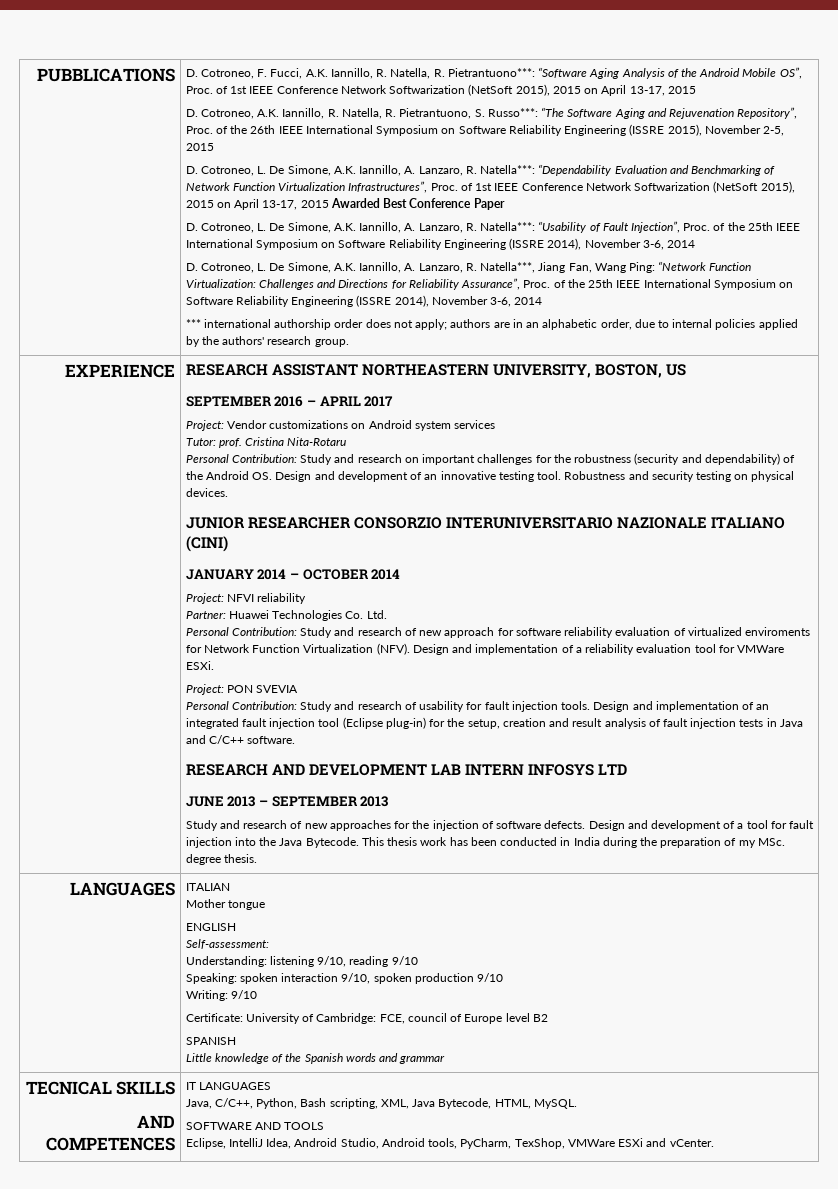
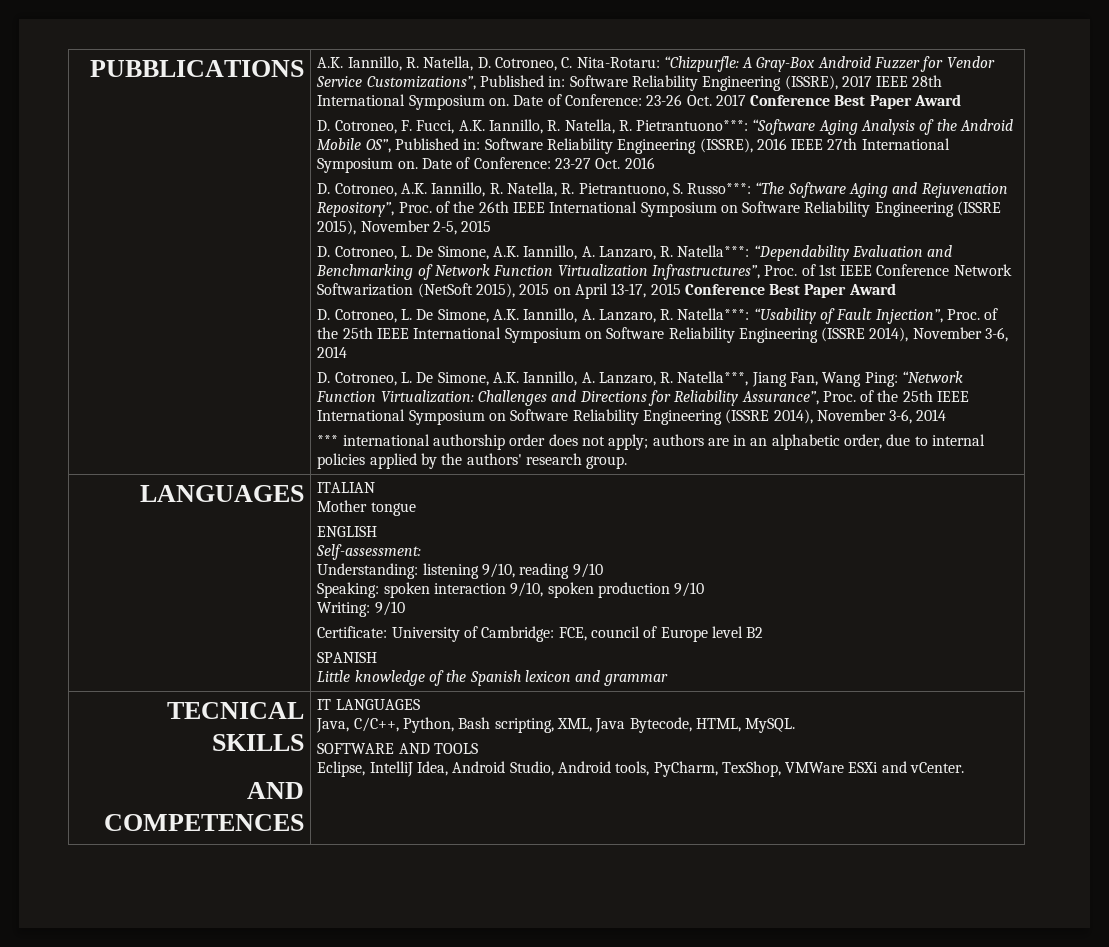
(176, 75) none -> [317,56,995,72] [316,75,943,91] [317,94,962,110] A.K. Iannillo, R. Natella, D. Cotroneo, C. Nita-Rotaru: “Chizpurfle: A Gray-Box Android Fuzzer for Vendor Service Customizations”, Published in: Software Reliability Engineering (ISSRE), 2017 IEEE 28th International Symposium on. Date of Conference: 23-26 Oct. 2017 Conference Best Paper Award //
[185,84,696,96] Proc. of 1st IEEE Conference Network Softwarization (NetSoft 2015), 2015 on April 13-17, 2015 -> [394,138,950,154] [317,157,655,173] Published in: Software Reliability Engineering (ISSRE), 2016 IEEE 27th International Symposium on. Date of Conference: 23-27 Oct. 2016
[330,198,505,210] Awarded Best Conference Paper -> [684,283,896,298] Conference Best Paper Award
[65,364,176,378] [185,364,686,378] [185,396,394,407] [185,420,496,431] [185,437,347,448] [185,453,795,465] [185,471,795,482] [185,488,228,497] [185,517,785,529] [185,536,228,552] [185,569,401,580] [185,593,307,604] [185,610,387,621] [185,627,810,638] [185,643,784,655] [185,661,214,670] [185,684,299,695] [185,701,770,712] [185,717,803,729] [185,735,296,744] [185,764,627,776] [185,796,389,807] [185,820,815,831] [185,837,785,848] [185,854,257,865] // EXPERIENCE | RESEARCH ASSISTANT NORTHEASTERN UNIVERSITY, BOSTON, US // SEPTEMBER 2016 – APRIL 2017 // Project: Vendor customizations on Android system services // Tutor: prof. Cristina Nita-Rotaru // Personal Contribution: Study and research on important challenges for the robustness (security and dependability) of the Android OS. Design and development of an innovative testing tool. Robustness and security testing on physical devices. // JUNIOR RESEARCHER CONSORZIO INTERUNIVERSITARIO NAZIONALE ITALIANO (CINI) // JANUARY 2014 – OCTOBER 2014 // Project: NFVI reliability // Partner: Huawei Technologies Co. Ltd. // Personal Contribution: Study and research of new approach for software reliability evaluation of virtualized enviroments for Network Function Virtualization (NFV). Design and implementation of a reliability evaluation tool for VMWare ESXi. // Project: PON SVEVIA // Personal Contribution: Study and research of usability for fault injection tools. Design and implementation of an integrated fault injection tool (Eclipse plug-in) for the setup, creation and result analysis of fault injection tests in Java and C/C++ software. // RESEARCH AND DEVELOPMENT LAB INTERN INFOSYS LTD // JUNE 2013 – SEPTEMBER 2013 // Study and research of new approaches for the injection of software defects. Design and development of a tool for fault injection into the Java Bytecode. This thesis work has been conducted in India during the preparation of my MSc. degree thesis. -> (628, 462) none
[345,1053,376,1062] words -> [524,670,571,682] lexicon

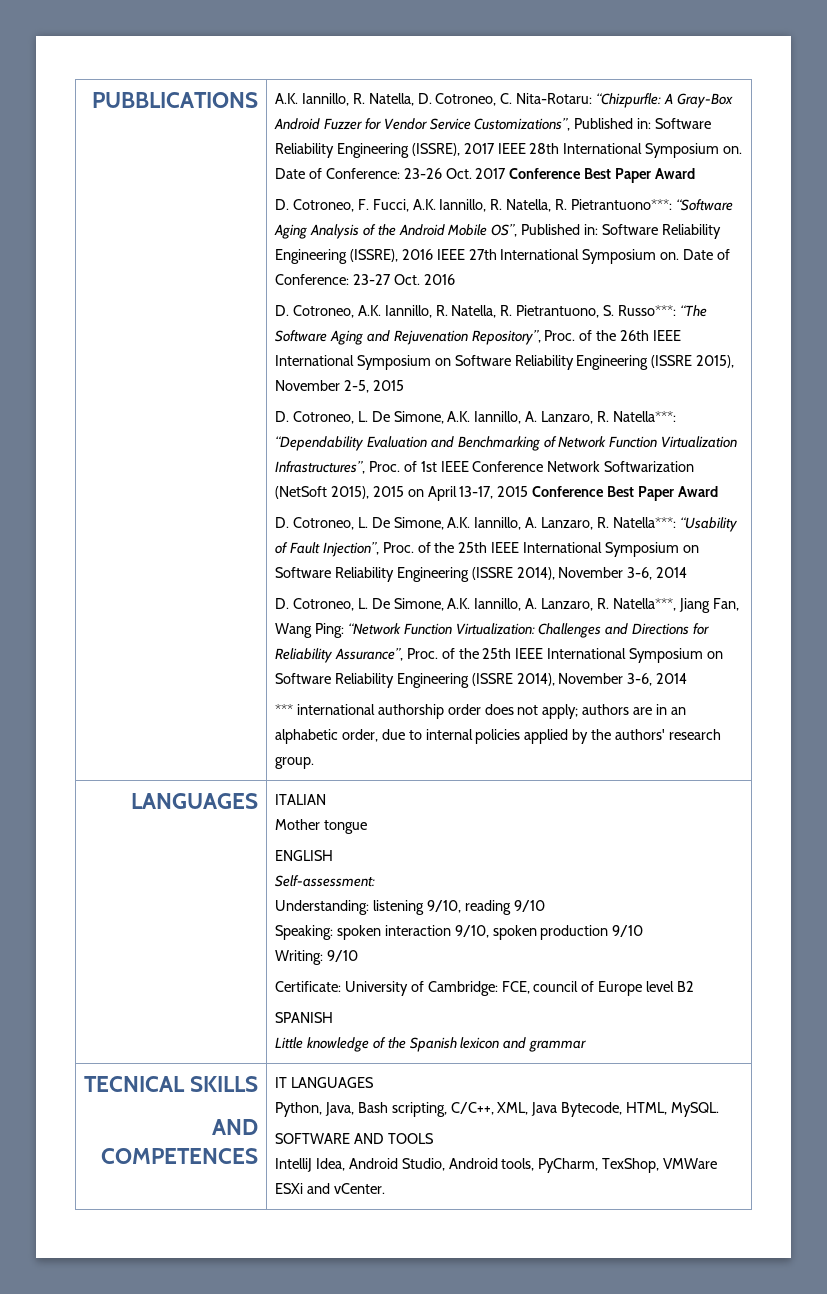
[316,717,454,733] Java, C/C++, Python, -> [274,1102,354,1117] Python, Java,
(554, 725) none -> [450,1102,494,1115] C/C++,
[317,761,366,777] Eclipse, -> (434, 1138) none

